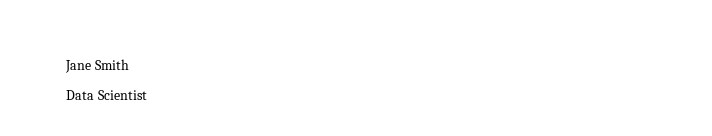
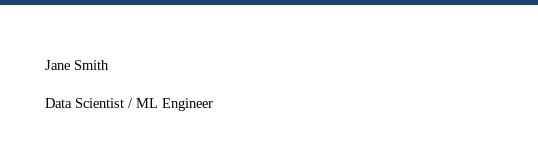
(147, 95) none -> [128,98,213,111] / ML Engineer

